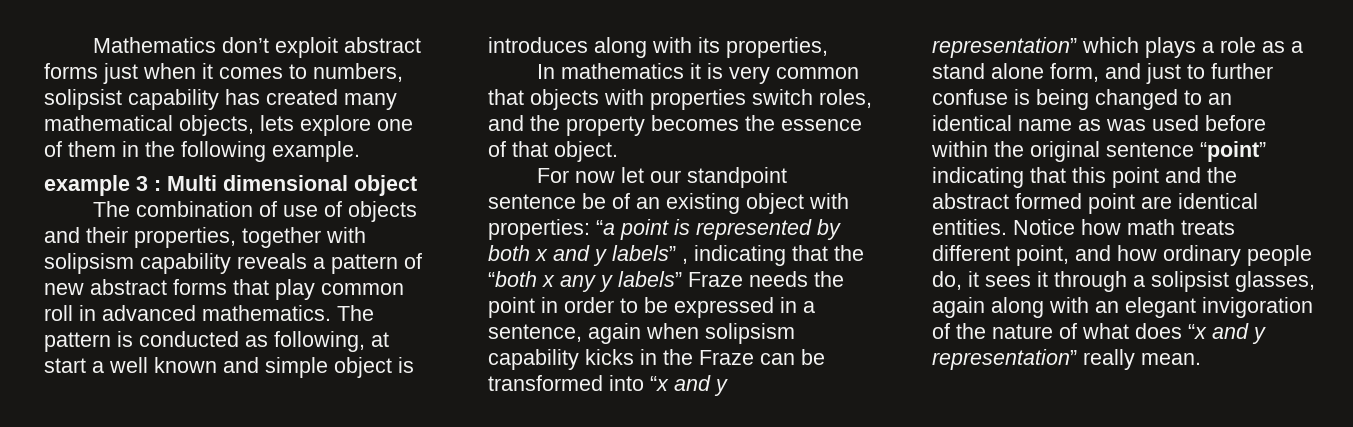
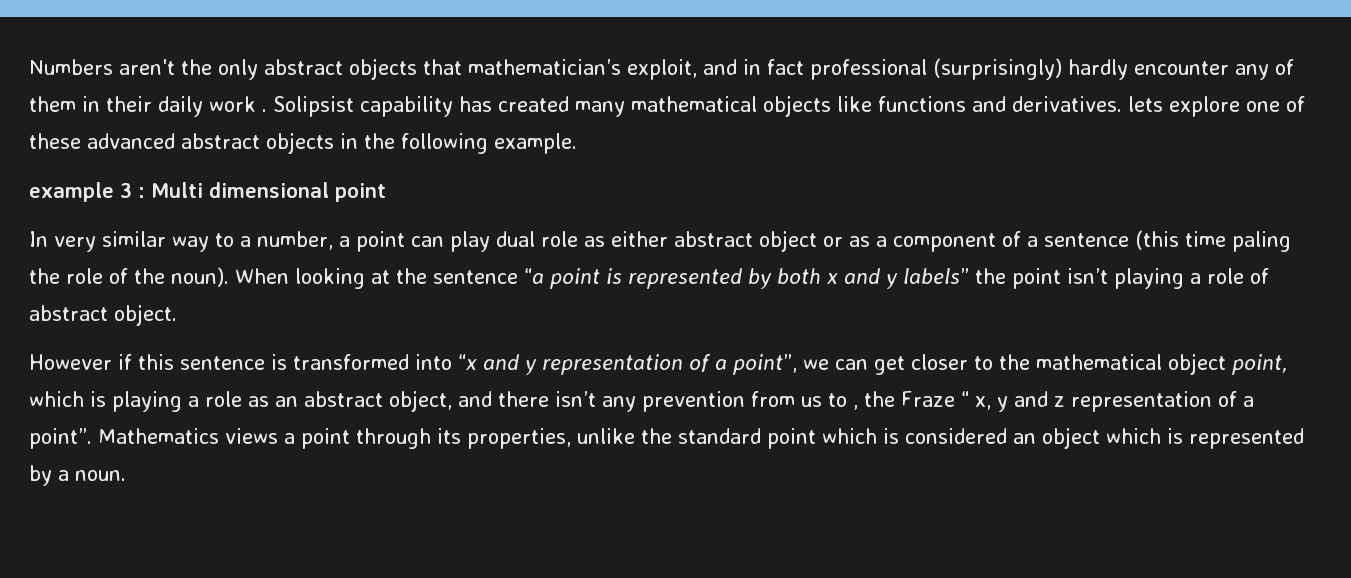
[93,37,422,58] [44,63,403,84] [44,89,122,110] Mathematics don’t exploit abstract forms just when it comes to numbers, solipsist -> [29,58,1294,80] [29,96,354,117] Numbers aren't the only abstract objects that mathematician’s exploit, and in fact professional (surprisingly) hardly encounter any of them in their daily work . Solipsist
[179,115,413,136] [44,141,116,157] objects, lets explore one of them -> [763,95,1305,117] [29,132,334,154] objects like functions and derivatives. lets explore one of these advanced abstract objects
[354,175,417,196] [93,201,418,222] [44,227,366,248] [44,253,422,274] [44,279,404,300] [44,305,374,321] [44,331,389,352] [44,357,414,378] [488,37,828,58] [537,63,860,84] [488,89,872,110] [488,115,862,136] [488,141,618,162] [537,167,788,188] [488,193,849,214] [488,219,590,240] object // The combination of use of objects and their properties, together with solipsism capability reveals a pattern of new abstract forms that play common roll in advanced mathematics. The pattern is conducted as following, at start a well known and simple object is introduces along with its properties, // In mathematics it is very common that objects with properties switch roles, and the property becomes the essence of that object. // For now let our standpoint sentence be of an existing object with properties: -> [335,183,386,202] [29,230,1291,252] [29,267,518,289] point // In very similar way to a number, a point can play dual role as either abstract object or as a component of a sentence (this time paling the role of the noun). When looking at the sentence
[682,245,864,266] [488,271,844,292] [488,297,815,318] [488,323,795,344] [488,349,825,370] , indicating that the “both x any y labels” Fraze needs the point in order to be expressed in a sentence, again when solipsism capability kicks in the Fraze can be -> [975,268,1269,289] [29,304,177,326] [29,354,287,370] the point isn’t playing a role of abstract object. // However if this sentence is
[932,37,1303,58] [932,63,1273,84] [932,89,1232,110] [932,115,1266,131] [931,141,1266,162] [932,167,1237,188] [932,193,1258,214] [932,219,1235,235] [932,245,1312,266] [932,271,1315,292] [932,297,1313,318] [932,323,1266,344] [932,349,1201,370] representation” which plays a role as a stand alone form, and just to further confuse is being changed to an identical name as was used before within the original sentence “point” indicating that this point and the abstract formed point are identical entities. Notice how math treats different point, and how ordinary people do, it sees it through a solipsist glasses, again along with an elegant invigoration of the nature of what does “x and y representation” really mean. -> [542,353,1288,375] [29,390,1254,412] [29,427,1304,449] [29,465,126,486] representation of a point”, we can get closer to the mathematical object point, which is playing a role as an abstract object, and there isn’t any prevention from us to , the Fraze “ x, y and z representation of a point”. Mathematics views a point through its properties, unlike the standard point which is considered an object which is represented by a noun.

